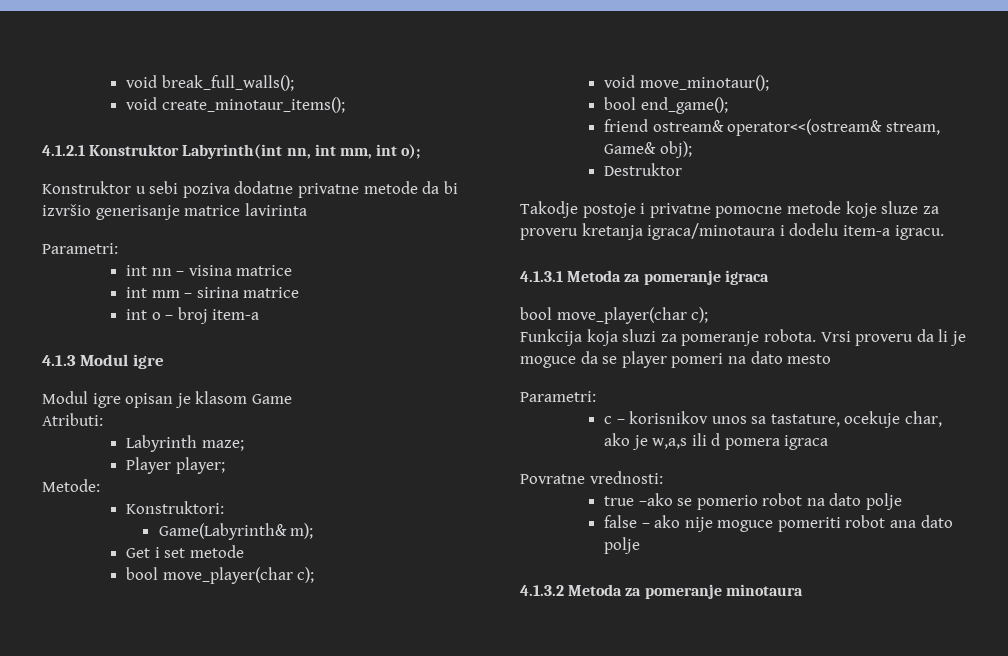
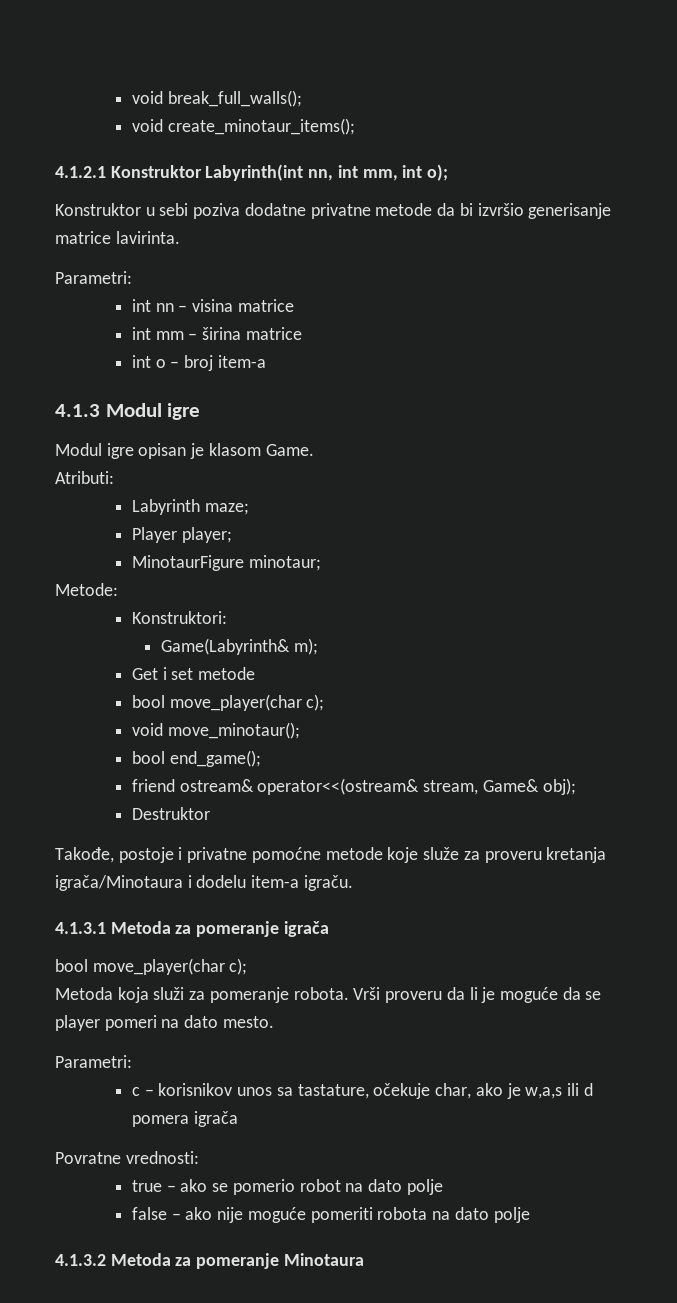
[244,203,307,216] lavirinta -> [115,231,180,244] lavirinta.
[196,287,239,298] sirina -> [202,327,242,340] širina
[251,394,292,404] Game -> [265,444,314,456] Game.
(225, 465) none -> [132,555,321,571] // MinotaurFigure minotaur;
[520,201,578,218] Takodje -> [55,847,114,863] Takođe,
[715,206,783,218] pomocne -> [251,847,321,863] pomoćne
[881,201,919,214] sluze -> [423,847,460,860] služe
[647,223,776,240] igraca/minotaura -> [55,875,183,891] igrača/Minotaura
[894,225,944,240] igracu. -> [303,875,353,891] igraču.
[724,270,769,285] [520,307,709,324] [520,329,657,346] igraca // bool move_player(char c); // Funkcija koja sluzi -> [283,921,329,937] [55,958,248,975] [55,987,185,1003] igrača // bool move_player(char c); // Metoda koja služi
[820,331,851,342] Vrsi -> [353,987,381,1000] Vrši
[520,356,576,368] moguce -> [499,987,558,1003] moguće
[787,354,832,364] mesto -> [222,1016,274,1028] mesto.
[844,411,901,428] ocekuje -> [373,1083,431,1099] očekuje
[784,435,829,450] igraca -> [193,1111,238,1127] igrača
[638,493,673,506] –ako -> [166,1179,208,1192] – ako
[717,515,917,532] moguce pomeriti robot ana -> [247,1207,451,1223] moguće pomeriti robota na
[725,584,803,596] minotaura -> [283,1253,364,1266] Minotaura

